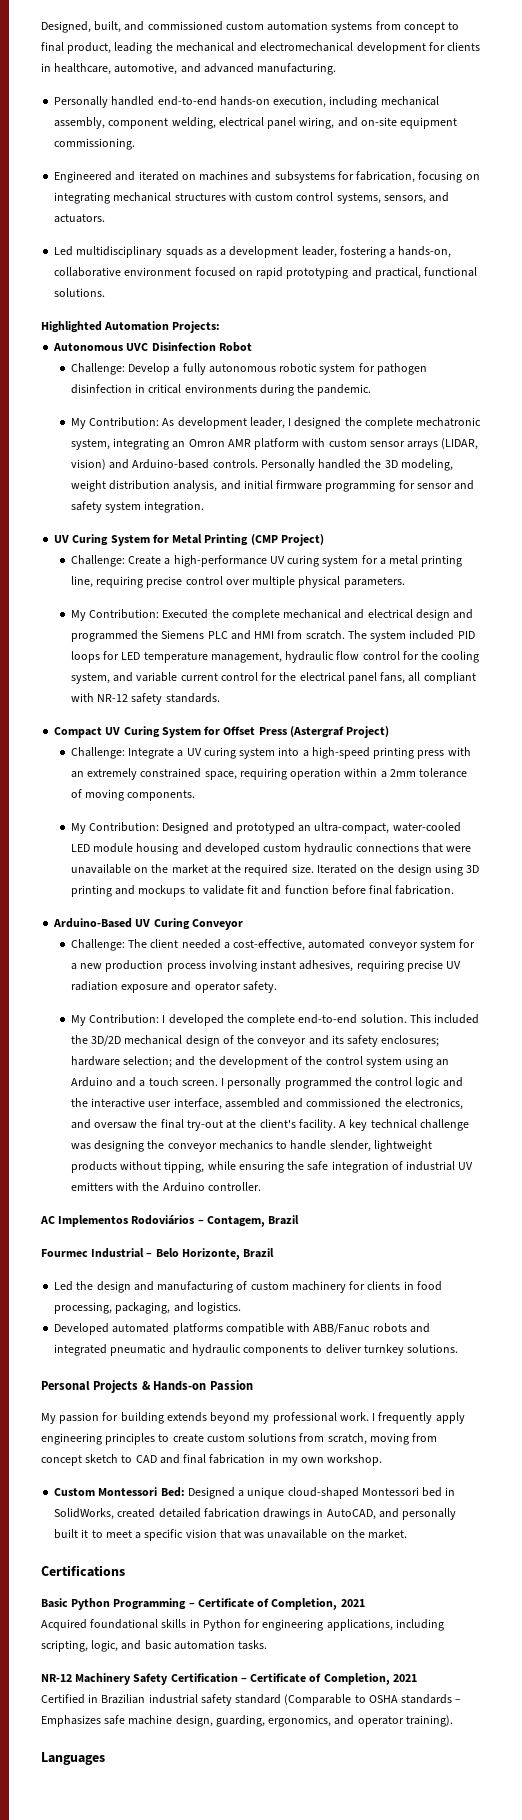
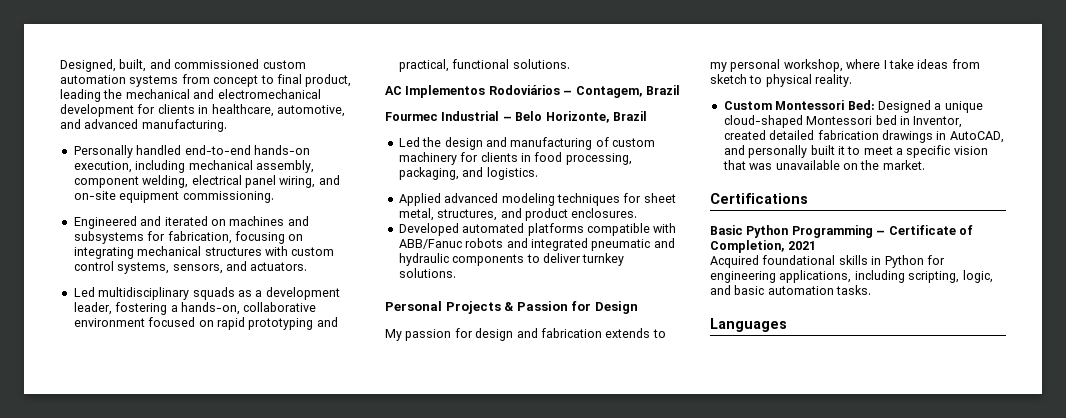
[41,321,221,333] [53,342,252,352] [70,363,427,375] [70,384,372,396] [70,417,482,429] [70,438,479,450] [70,459,453,471] [70,480,475,492] [70,501,205,513] [54,534,324,546] [70,555,463,567] [70,576,405,588] [70,609,474,621] [70,630,475,642] [70,651,480,663] [70,672,476,684] [70,693,220,705] [54,726,390,738] [70,747,471,759] [70,768,468,780] [70,789,196,801] [70,822,461,834] [70,843,472,855] [70,864,479,876] [70,885,455,897] [53,918,243,930] [70,939,476,951] [70,960,462,972] [70,981,277,993] [70,1014,480,1026] [70,1035,440,1047] [70,1056,450,1068] [70,1077,463,1089] [70,1098,463,1110] [70,1119,469,1131] [70,1140,432,1152] [70,1161,474,1173] [70,1182,261,1192] // Highlighted Automation Projects: // Autonomous UVC Disinfection Robot // Challenge: Develop a fully autonomous robotic system for pathogen disinfection in critical environments during the pandemic. // My Contribution: As development leader, I designed the complete mechatronic system, integrating an Omron AMR platform with custom sensor arrays (LIDAR, vision) and Arduino-based controls. Personally handled the 3D modeling, weight distribution analysis, and initial firmware programming for sensor and safety system integration. // UV Curing System for Metal Printing (CMP Project) // Challenge: Create a high-performance UV curing system for a metal printing line, requiring precise control over multiple physical parameters. // My Contribution: Executed the complete mechanical and electrical design and programmed the Siemens PLC and HMI from scratch. The system included PID loops for LED temperature management, hydraulic flow control for the cooling system, and variable current control for the electrical panel fans, all compliant with NR-12 safety standards. // Compact UV Curing System for Offset Press (Astergraf Project) // Challenge: Integrate a UV curing system into a high-speed printing press with an extremely constrained space, requiring operation within a 2mm tolerance of moving components. // My Contribution: Designed and prototyped an ultra-compact, water-cooled LED module housing and developed custom hydraulic connections that were unavailable on the market at the required size. Iterated on the design using 3D printing and mockups to validate fit and function before final fabrication. // Arduino-Based UV Curing Conveyor // Challenge: The client needed a cost-effective, automated conveyor system for a new production process involving instant adhesives, requiring precise UV radiation exposure and operator safety. // My Contribution: I developed the complete end-to-end solution. This included the 3D/2D mechanical design of the conveyor and its safety enclosures; hardware selection; and the development of the control system using an Arduino and a touch screen. I personally programmed the control logic and the interactive user interface, assembled and commissioned the electronics, and oversaw the final try-out at the client's facility. A key technical challenge was designing the conveyor mechanics to handle slender, lightweight products without tipping, while ensuring the safe integration of industrial UV emitters with the Arduino controller. -> (570, 64) none
(241, 1308) none -> [398,193,676,206] [398,208,638,221] // Applied advanced modeling techniques for sheet metal, structures, and product enclosures.
[153,1381,207,1391] Hands-on -> (515, 306) none
(253, 1385) none -> [571,301,638,314] for Design
[120,1412,465,1424] [41,1433,438,1445] [41,1454,383,1466] building extends beyond my professional work. I frequently apply engineering principles to create custom solutions from scratch, moving from concept sketch to CAD and final fabrication in my own workshop. -> [475,328,666,341] [710,59,980,72] [710,74,853,87] design and fabrication extends to my personal workshop, where I take ideas from sketch to physical reality.
[54,1508,115,1520] SolidWorks, -> [913,116,963,128] Inventor,
[41,1673,417,1685] [41,1694,462,1706] [41,1715,453,1727] // NR-12 Machinery Safety Certification – Certificate of Completion, 2021 // Certified in Brazilian industrial safety standard (Comparable to OSHA standards – Emphasizes safe machine design, guarding, ergonomics, and operator training). -> (872, 290) none

